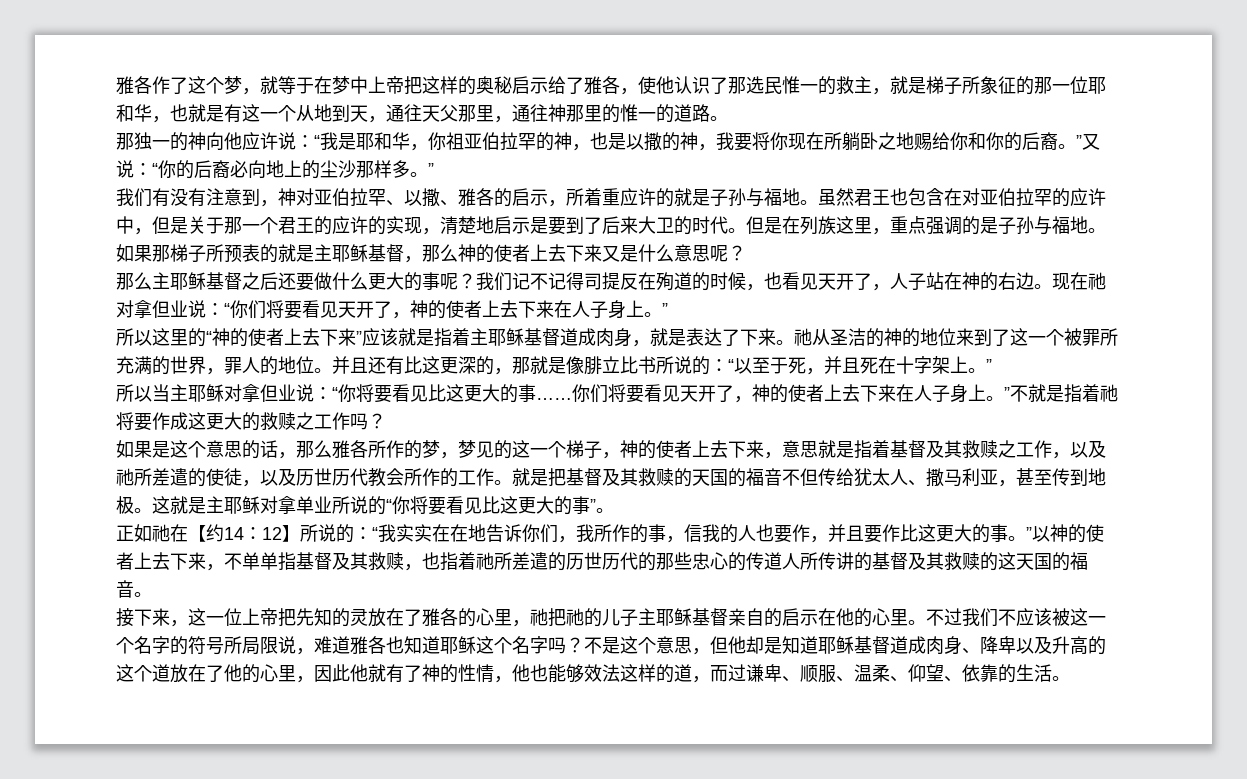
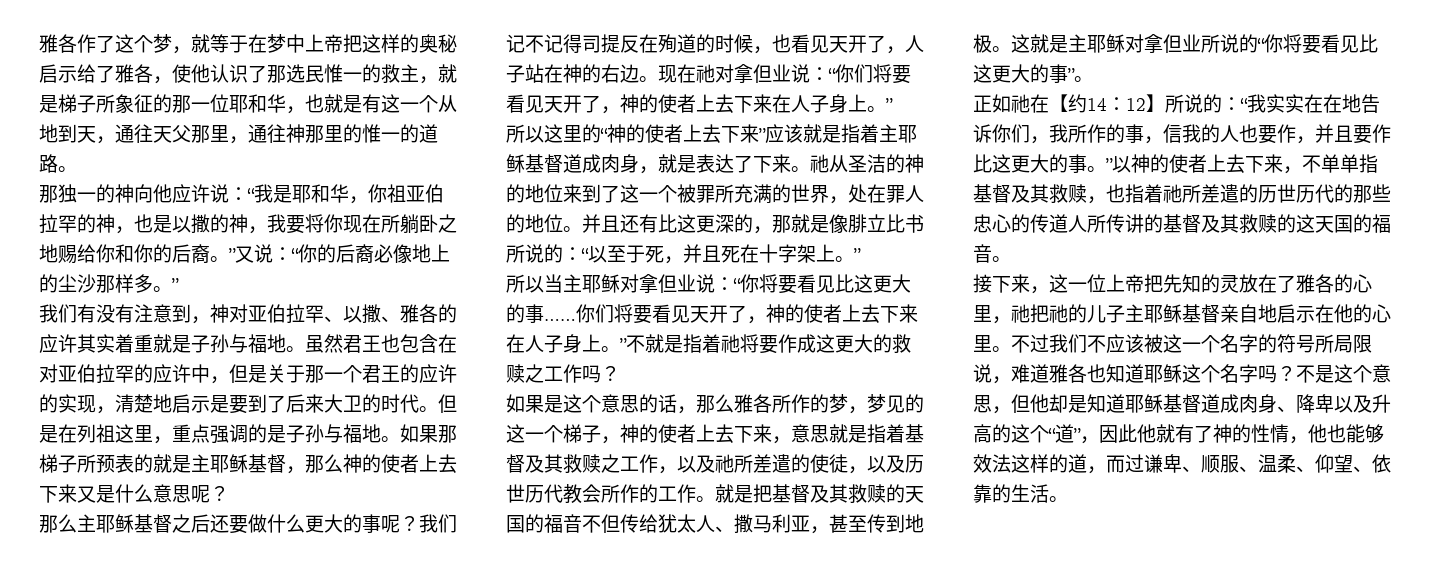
[248,160,266,178] 向 -> [393,244,412,263] 像
[512,188,674,207] 启示，所着重应许的 -> [39,334,153,353] 应许其实着重
[818,216,836,235] 族 -> [96,424,115,443] 祖
(224, 371) none -> [848,184,886,203] 处在
[296,496,314,514] 单 -> [1163,34,1182,53] 但
[764,608,782,627] 的 -> [1258,304,1277,323] 地
[152,664,296,683] 道放在了他的心里 -> [1048,424,1081,443] “道”

